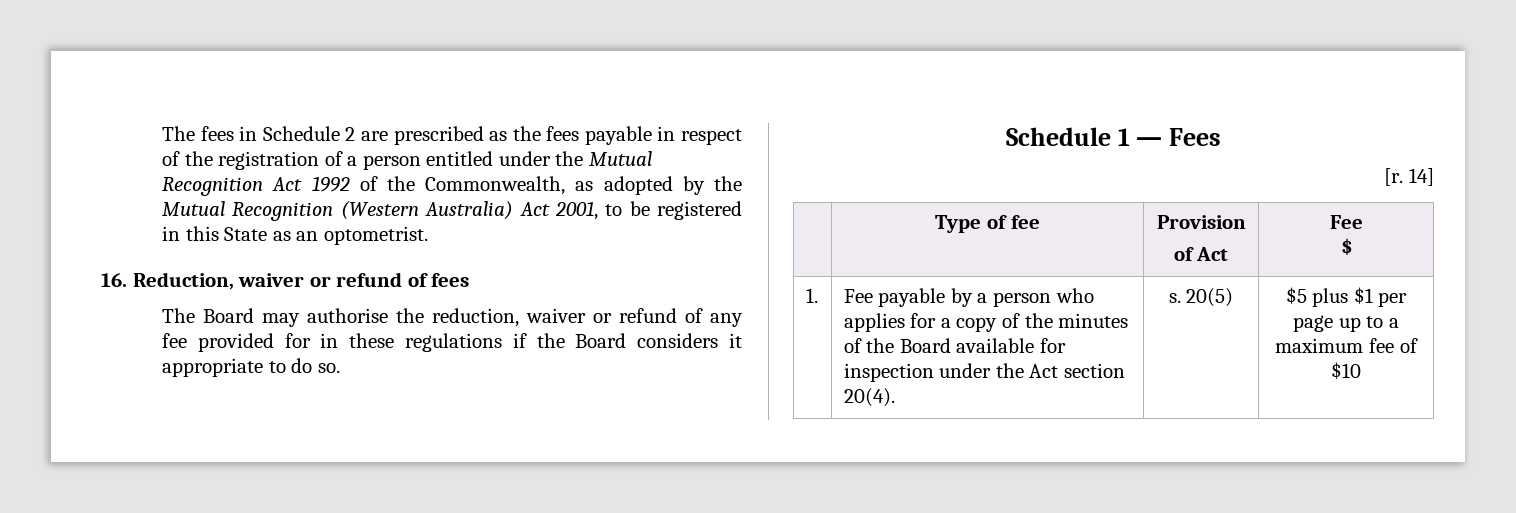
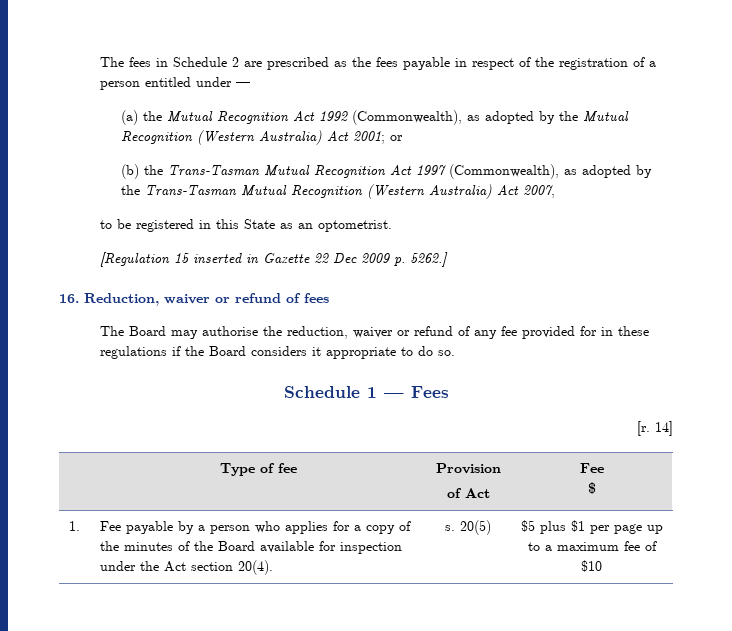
(551, 158) none -> [236,82,251,87] [121,110,139,125] — // (a)
[359,176,566,195] of the Commonwealth, -> [352,110,463,125] (Commonwealth),
[554,201,598,220] 2001, -> [353,131,404,144] [121,164,653,179] [121,184,556,199] 2001; or // (b) the Trans-Tasman Mutual Recognition Act 1997 (Commonwealth), as adopted by the Trans-Tasman Mutual Recognition (Western Australia) Act 2007, //
(428, 235) none -> [100,252,449,267] // [Regulation 15 inserted in Gazette 22 Dec 2009 p. 5262.]

